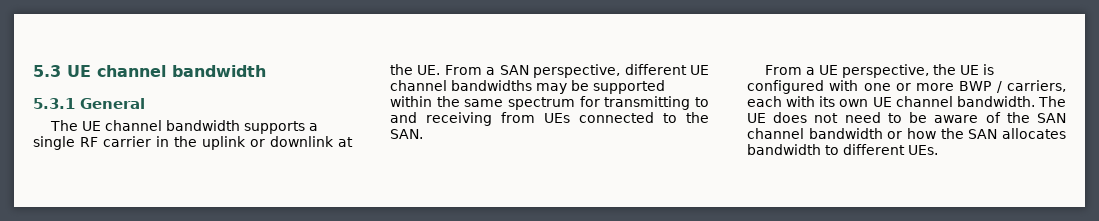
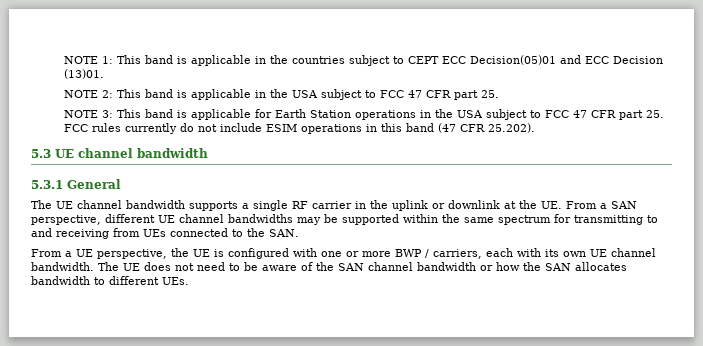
(33, 71) none -> [63,55,663,66] [63,69,104,79] [63,89,499,100] [63,109,664,120] [63,123,535,134] NOTE 1: This band is applicable in the countries subject to CEPT ECC Decision(05)01 and ECC Decision (13)01. // NOTE 2: This band is applicable in the USA subject to FCC 47 CFR part 25. // NOTE 3: This band is applicable for Earth Station operations in the USA subject to FCC 47 CFR part 25. FCC rules currently do not include ESIM operations in this band (47 CFR 25.202). //

